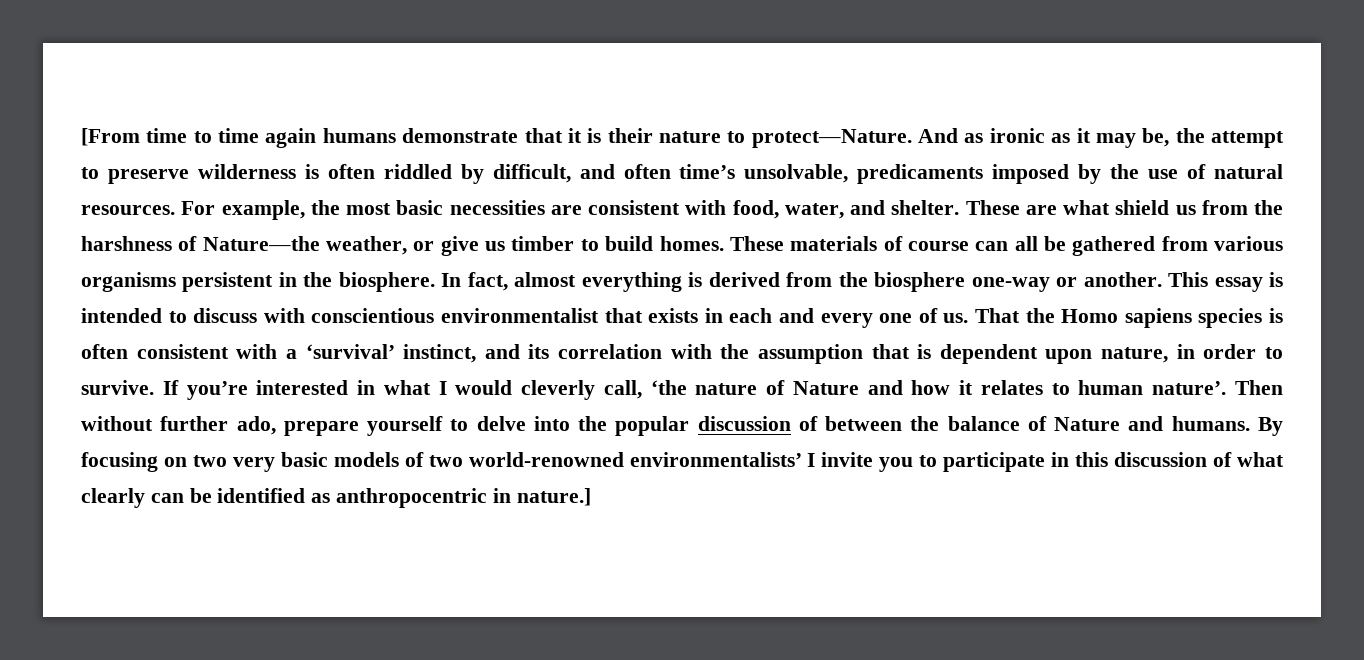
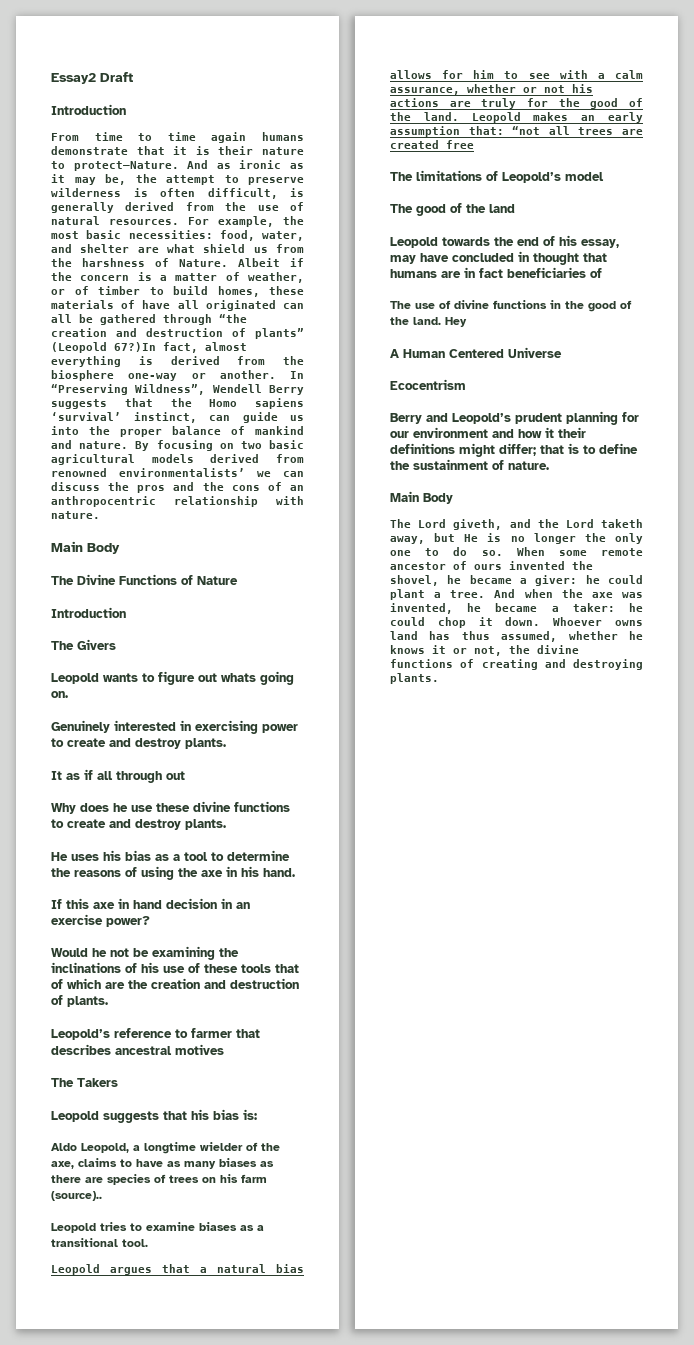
[81,128,140,146] [From -> [51,72,133,84] [51,104,126,115] [51,133,79,141] Essay2 Draft // Introduction // From
[383,164,1102,184] riddled by difficult, and often time’s unsolvable, predicaments imposed by -> [207,188,304,199] [51,202,214,213] difficult, is generally derived from
[449,200,727,215] necessities are consistent with -> [128,230,213,239] necessities:
[891,200,1020,215] shelter. These -> [80,244,130,253] shelter
[202,236,1283,256] [81,272,462,292] Nature—the weather, or give us timber to build homes. These materials of course can all be gathered from various organisms persistent in the biosphere. In -> [179,258,304,267] [51,272,304,283] [51,286,304,297] [51,300,304,311] [51,314,247,325] [51,328,304,339] [51,342,156,353] Nature. Albeit if the concern is a matter of weather, or of timber to build homes, these materials of have all originated can all be gathered through “the creation and destruction of plants” (Leopold 67?)In
[1168,272,1283,292] [81,308,1283,328] [81,344,1283,364] [81,380,1284,400] [81,416,1284,436] [81,452,1284,472] [81,488,591,508] This essay is intended to discuss with conscientious environmentalist that exists in each and every one of us. That the Homo sapiens species is often consistent with a ‘survival’ instinct, and its correlation with the assumption that is dependent upon nature, in order to survive. If you’re interested in what I would cleverly call, ‘the nature of Nature and how it relates to human nature’. Then without further ado, prepare yourself to delve into the popular discussion of between the balance of Nature and humans. By focusing on two very basic models of two world-renowned environmentalists’ I invite you to participate in this discussion of what clearly can be identified as anthropocentric in nature.] -> [290,371,304,379] [51,384,304,395] [51,398,304,409] [51,412,304,423] [51,426,304,437] [51,440,304,451] [51,454,304,465] [51,468,304,477] [51,482,304,493] [51,496,304,507] [51,511,100,519] [51,541,120,554] [51,574,238,585] [51,607,126,618] [51,639,116,650] [51,671,294,685] [51,691,68,698] [51,720,298,734] [51,738,226,749] [51,769,185,783] [51,801,290,814] [51,819,226,830] [51,850,290,861] [51,866,295,880] [51,898,250,909] [51,914,150,927] [51,946,239,960] [51,962,299,973] [51,978,299,989] [51,995,108,1007] [51,1028,260,1040] [51,1044,224,1055] [51,1078,118,1087] [51,1109,257,1123] [51,1142,280,1154] [51,1158,274,1169] [51,1174,267,1185] [51,1191,102,1201] [51,1222,264,1233] [51,1238,148,1247] [51,1264,304,1275] [390,70,643,79] [390,84,593,95] [390,98,643,109] [390,112,643,123] [390,126,643,137] [390,140,474,149] [390,170,604,183] [390,203,515,216] [390,235,619,248] [390,251,607,265] [390,267,602,278] [390,300,632,312] [390,317,467,327] [390,347,562,358] [390,379,466,390] [390,411,639,425] [390,427,586,438] [390,443,638,457] [390,459,549,470] [390,491,453,504] [390,519,643,530] [390,533,643,544] [390,547,643,556] [390,561,593,570] [390,575,643,586] [390,589,643,600] [390,603,643,614] [390,617,643,628] [390,631,643,642] [390,645,579,656] [390,659,643,670] [390,673,439,684] In “Preserving Wildness”, Wendell Berry suggests that the Homo sapiens ‘survival’ instinct, can guide us into the proper balance of mankind and nature. By focusing on two basic agricultural models derived from renowned environmentalists’ we can discuss the pros and the cons of an anthropocentric relationship with nature. // Main Body // The Divine Functions of Nature // Introduction // The Givers // Leopold wants to figure out whats going on. // Genuinely interested in exercising power to create and destroy plants. // It as if all through out // Why does he use these divine functions to create and destroy plants. // He uses his bias as a tool to determine the reasons of using the axe in his hand. // If this axe in hand decision in an exercise power? // Would he not be examining the inclinations of his use of these tools that of which are the creation and destruction of plants. // Leopold’s reference to farmer that describes ancestral motives // The Takers // Leopold suggests that his bias is: // Aldo Leopold, a longtime wielder of the axe, claims to have as many biases as there are species of trees on his farm (source).. // Leopold tries to examine biases as a transitional tool. // Leopold argues that a natural bias allows for him to see with a calm assurance, whether or not his actions are truly for the good of the land. Leopold makes an early assumption that: “not all trees are created free // The limitations of Leopold’s model // The good of the land // Leopold towards the end of his essay, may have concluded in thought that humans are in fact beneficiaries of // The use of divine functions in the good of the land. Hey // A Human Centered Universe // Ecocentrism // Berry and Leopold’s prudent planning for our environment and how it their definitions might differ; that is to define the sustainment of nature. // Main Body // The Lord giveth, and the Lord taketh away, but He is no longer the only one to do so. When some remote ancestor of ours invented the shovel, he became a giver: he could plant a tree. And when the axe was invented, he became a taker: he could chop it down. Whoever owns land has thus assumed, whether he knows it or not, the divine functions of creating and destroying plants.

